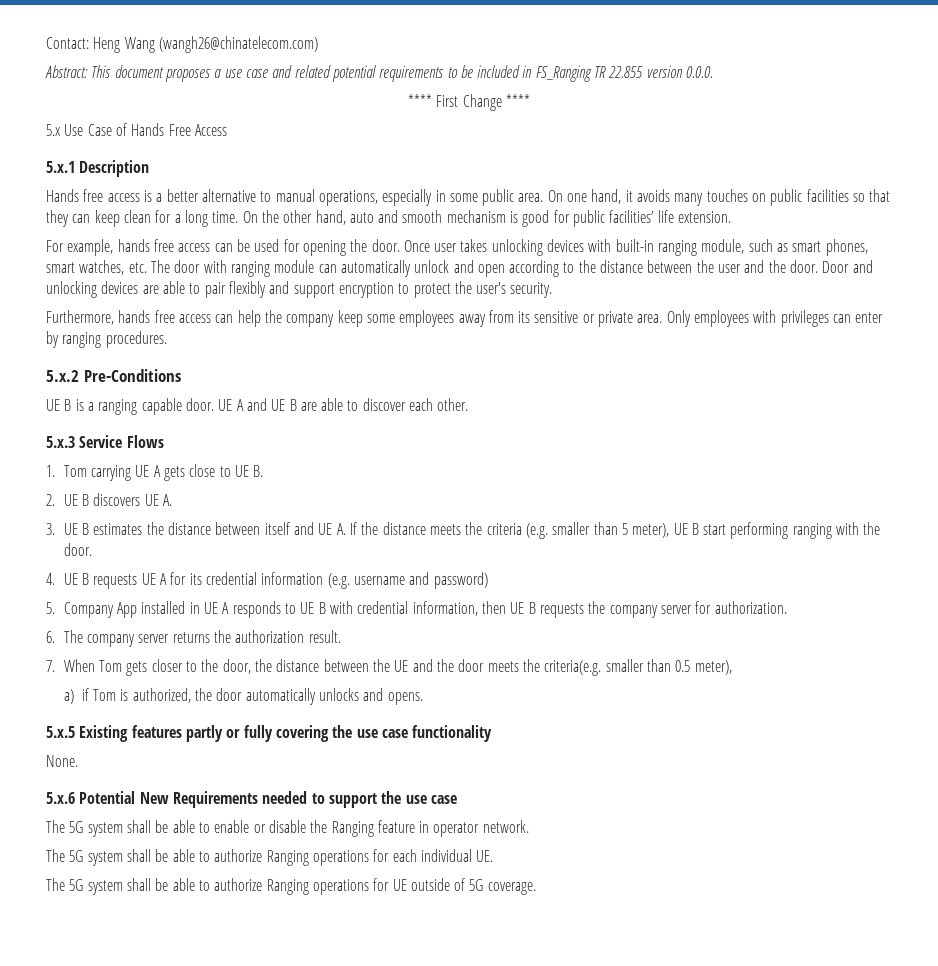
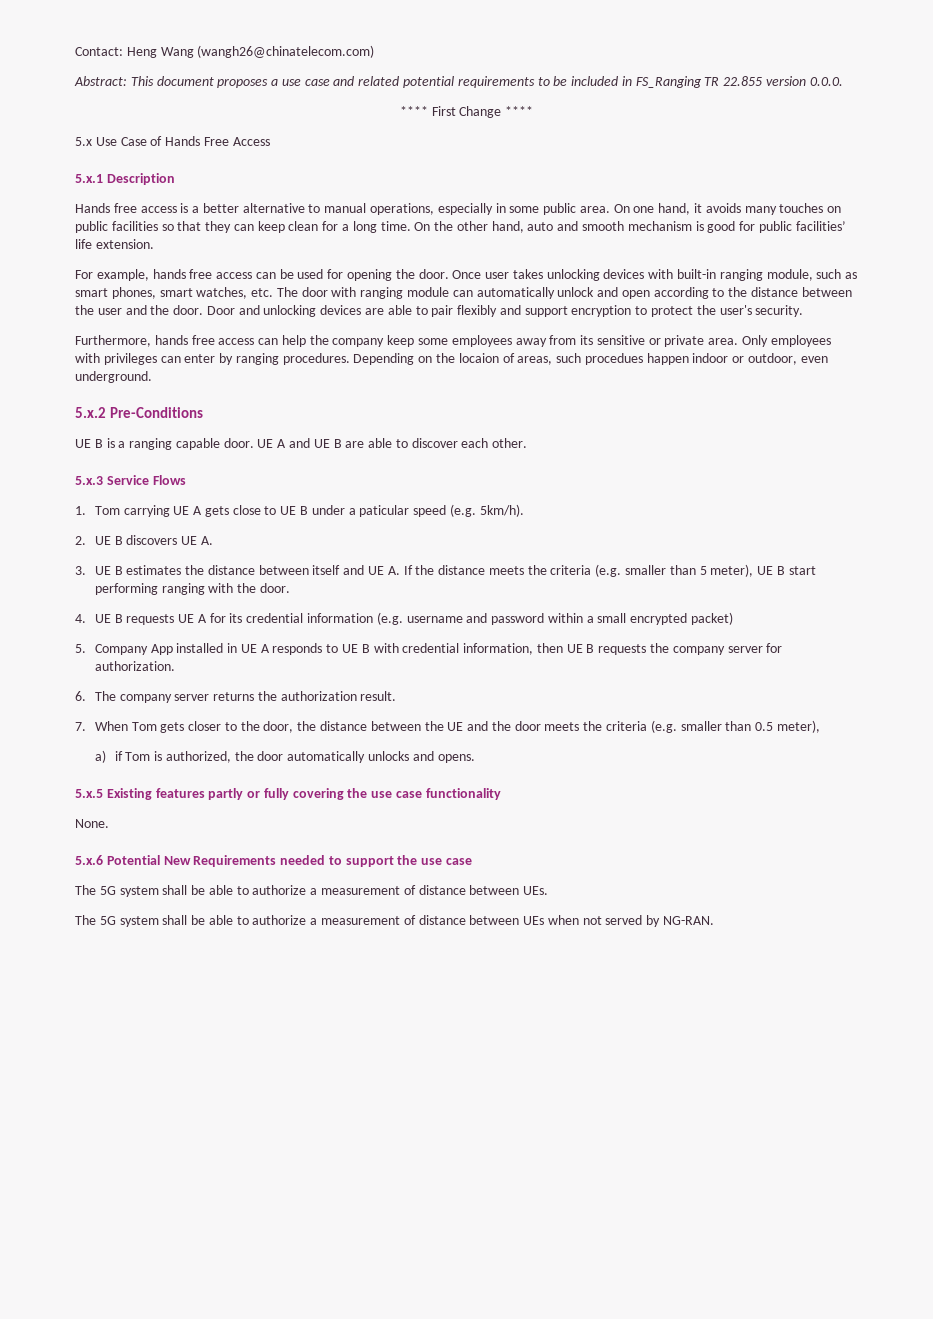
(167, 339) none -> [353,353,828,365] [75,371,152,383] Depending on the locaion of areas, such procedues happen indoor or outdoor, even underground.
[253,465,264,477] B. -> [300,504,524,517] B under a paticular speed (e.g. 5km/h).
[433,572,488,589] password) -> [491,612,734,625] password within a small encrypted packet)
[544,660,602,676] criteria(e.g. -> [606,720,677,733] criteria (e.g.
[214,820,529,837] [46,849,494,866] [46,878,536,895] enable or disable the Ranging feature in operator network. // The 5G system shall be able to authorize Ranging operations for each individual UE. // The 5G system shall be able to authorize Ranging operations for UE outside of 5G coverage. -> [252,885,549,895] [75,915,715,927] authorize a measurement of distance between UEs. // The 5G system shall be able to authorize a measurement of distance between UEs when not served by NG-RAN.

